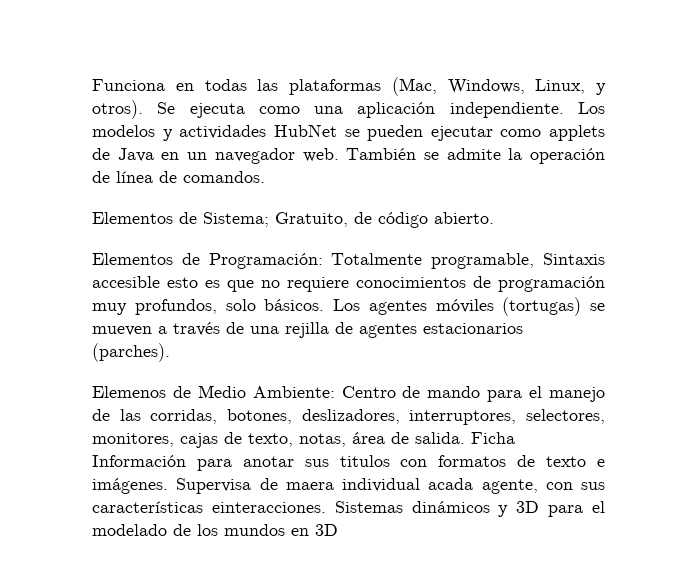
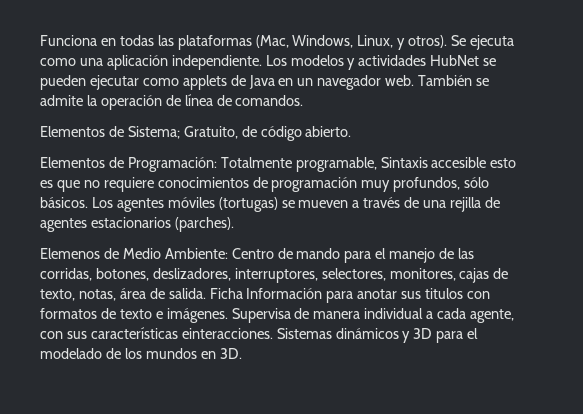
[225,299,256,311] solo -> [464,177,490,188] sólo
[285,478,474,492] maera individual acada -> [313,308,467,319] manera individual a cada
[315,524,338,536] 3D -> [219,348,242,359] 3D.

